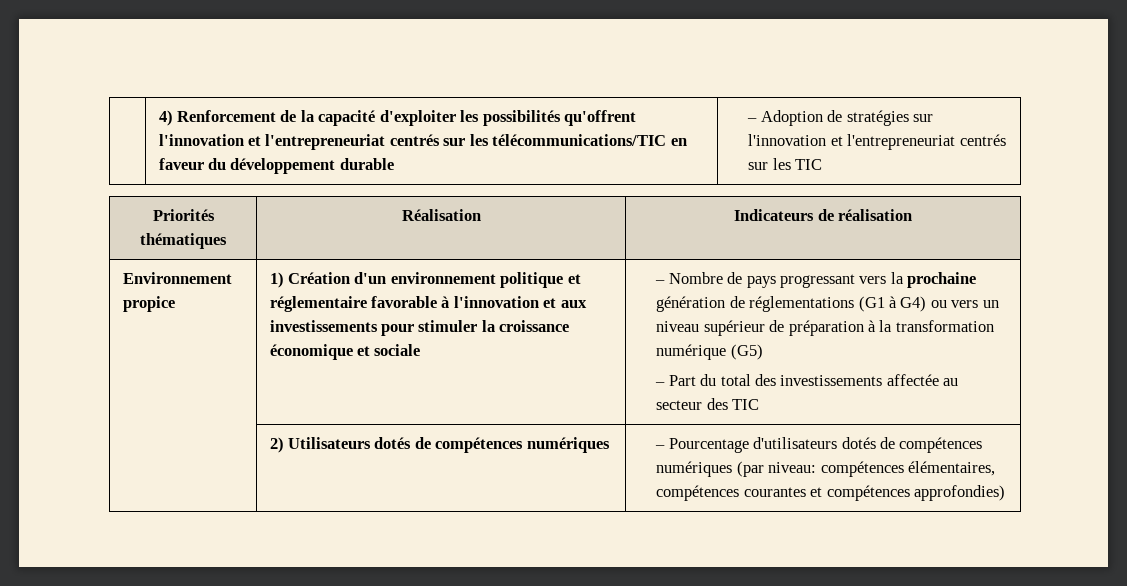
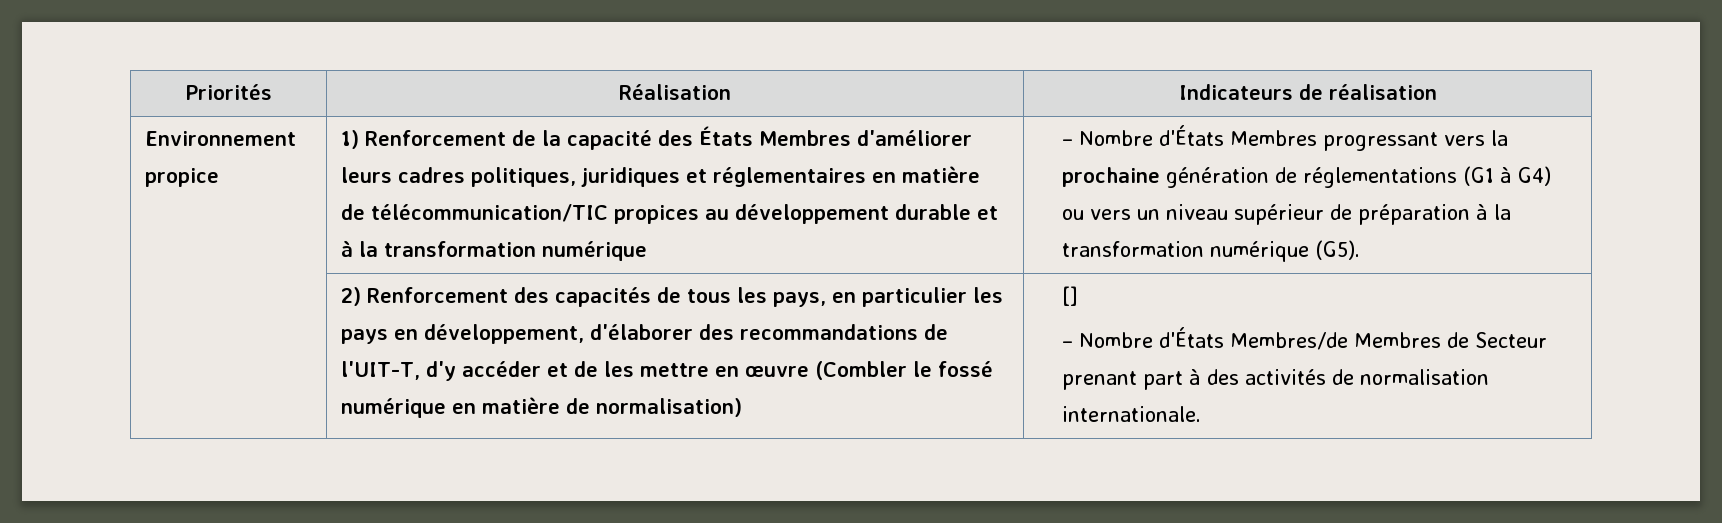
[158,110,637,126] [158,134,687,150] [158,158,394,174] [747,110,934,126] [748,134,1006,150] [748,158,823,170] | 4) Renforcement de la capacité d'exploiter les possibilités qu'offrent l'innovation et l'entrepreneuriat centrés sur les télécommunications/TIC en faveur du développement durable | – Adoption de stratégies sur l'innovation et l'entrepreneuriat centrés sur les TIC // -> (185, 92) none
[140,233,227,249] thématiques -> (272, 92) none
[288,272,581,288] [269,296,587,312] [269,320,570,336] [269,344,421,360] [655,272,776,288] Création d'un environnement politique et réglementaire favorable à l'innovation et aux investissements pour stimuler la croissance économique et sociale | – Nombre de pays -> [365,126,973,150] [341,166,981,187] [341,204,999,224] [341,240,648,261] [1061,125,1317,146] Renforcement de la capacité des États Membres d'améliorer leurs cadres politiques, juridiques et réglementaires en matière de télécommunication/TIC propices au développement durable et à la transformation numérique | – Nombre d'États Membres
[730,344,763,360] [655,374,959,386] [656,398,760,410] [269,437,610,453] [655,437,983,453] [656,461,996,477] [656,485,1006,501] (G5) // – Part du total des investissements affectée au secteur des TIC // | 2) Utilisateurs dotés de compétences numériques | – Pourcentage d'utilisateurs dotés de compétences numériques (par niveau: compétences élémentaires, compétences courantes et compétences approfondies) -> [1314,240,1360,260] [341,287,1004,307] [341,324,949,344] [341,361,994,381] [341,397,743,418] [1061,286,1078,306] [1061,327,1547,350] [1061,369,1489,390] [1061,406,1201,422] (G5). // | 2) Renforcement des capacités de tous les pays, en particulier les pays en développement, d'élaborer des recommandations de l'UIT-T, d'y accéder et de les mettre en œuvre (Combler le fossé numérique en matière de normalisation) | [] // – Nombre d'États Membres/de Membres de Secteur prenant part à des activités de normalisation internationale.

